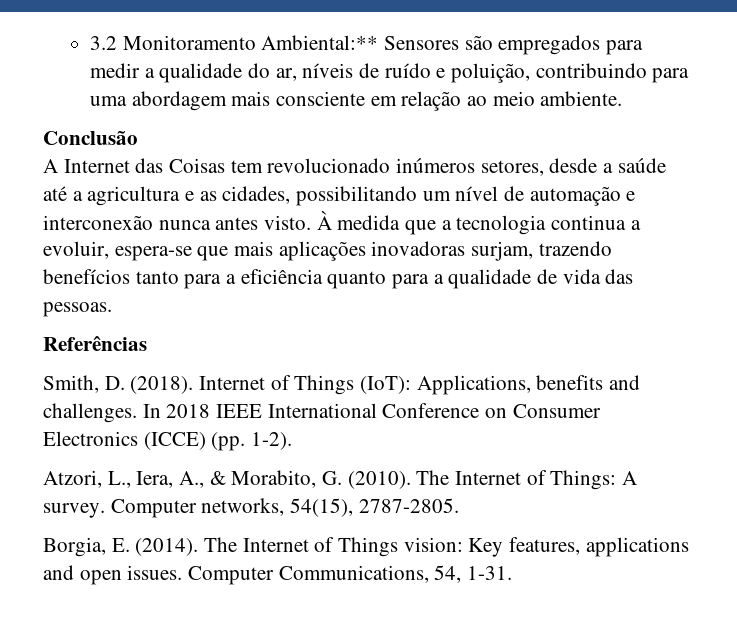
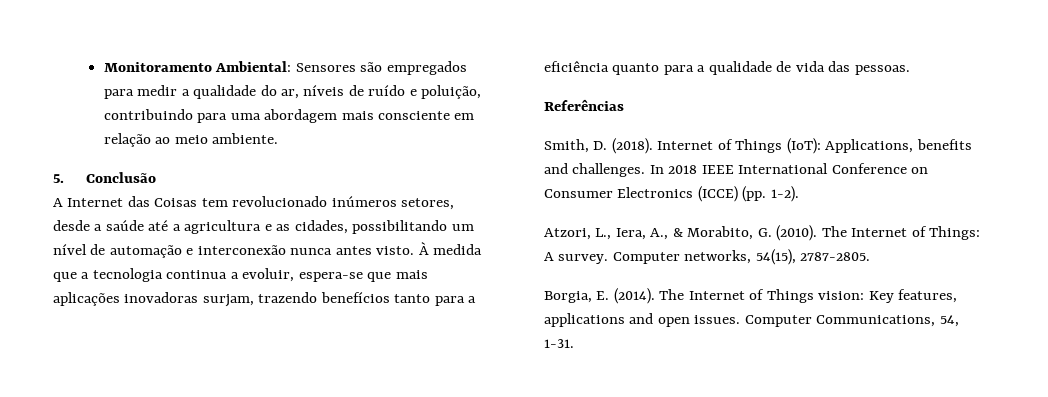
[90,35,379,50] 3.2 Monitoramento Ambiental:** -> [103,61,292,72] Monitoramento Ambiental:
(623, 98) none -> [53,174,64,183] 5.

